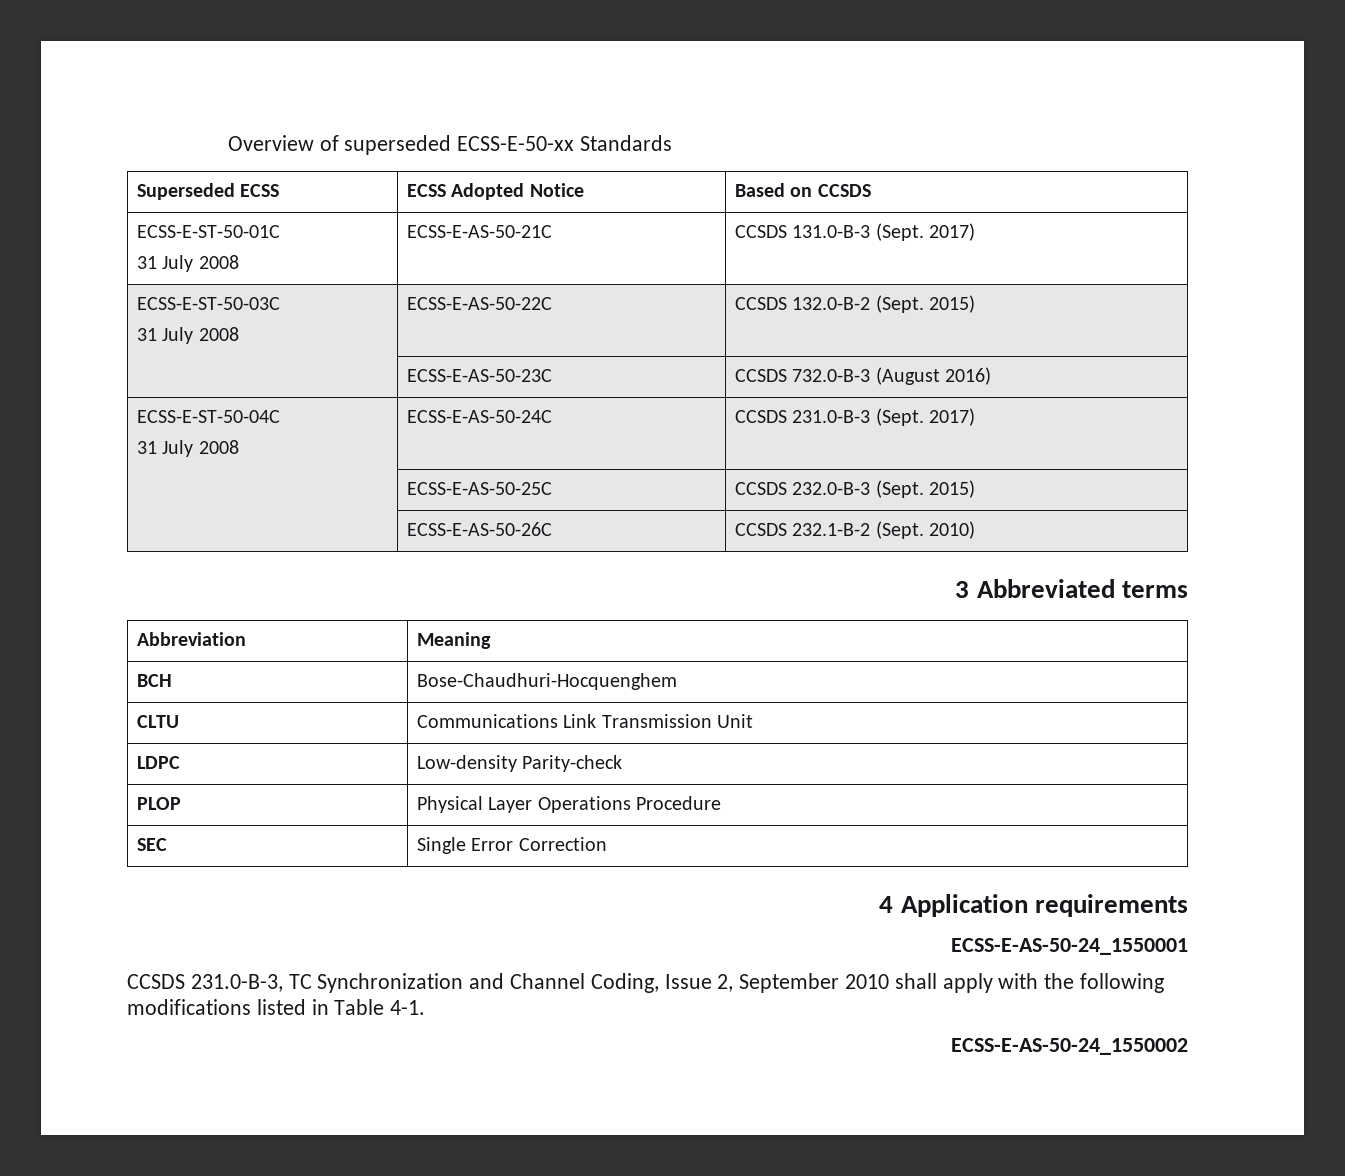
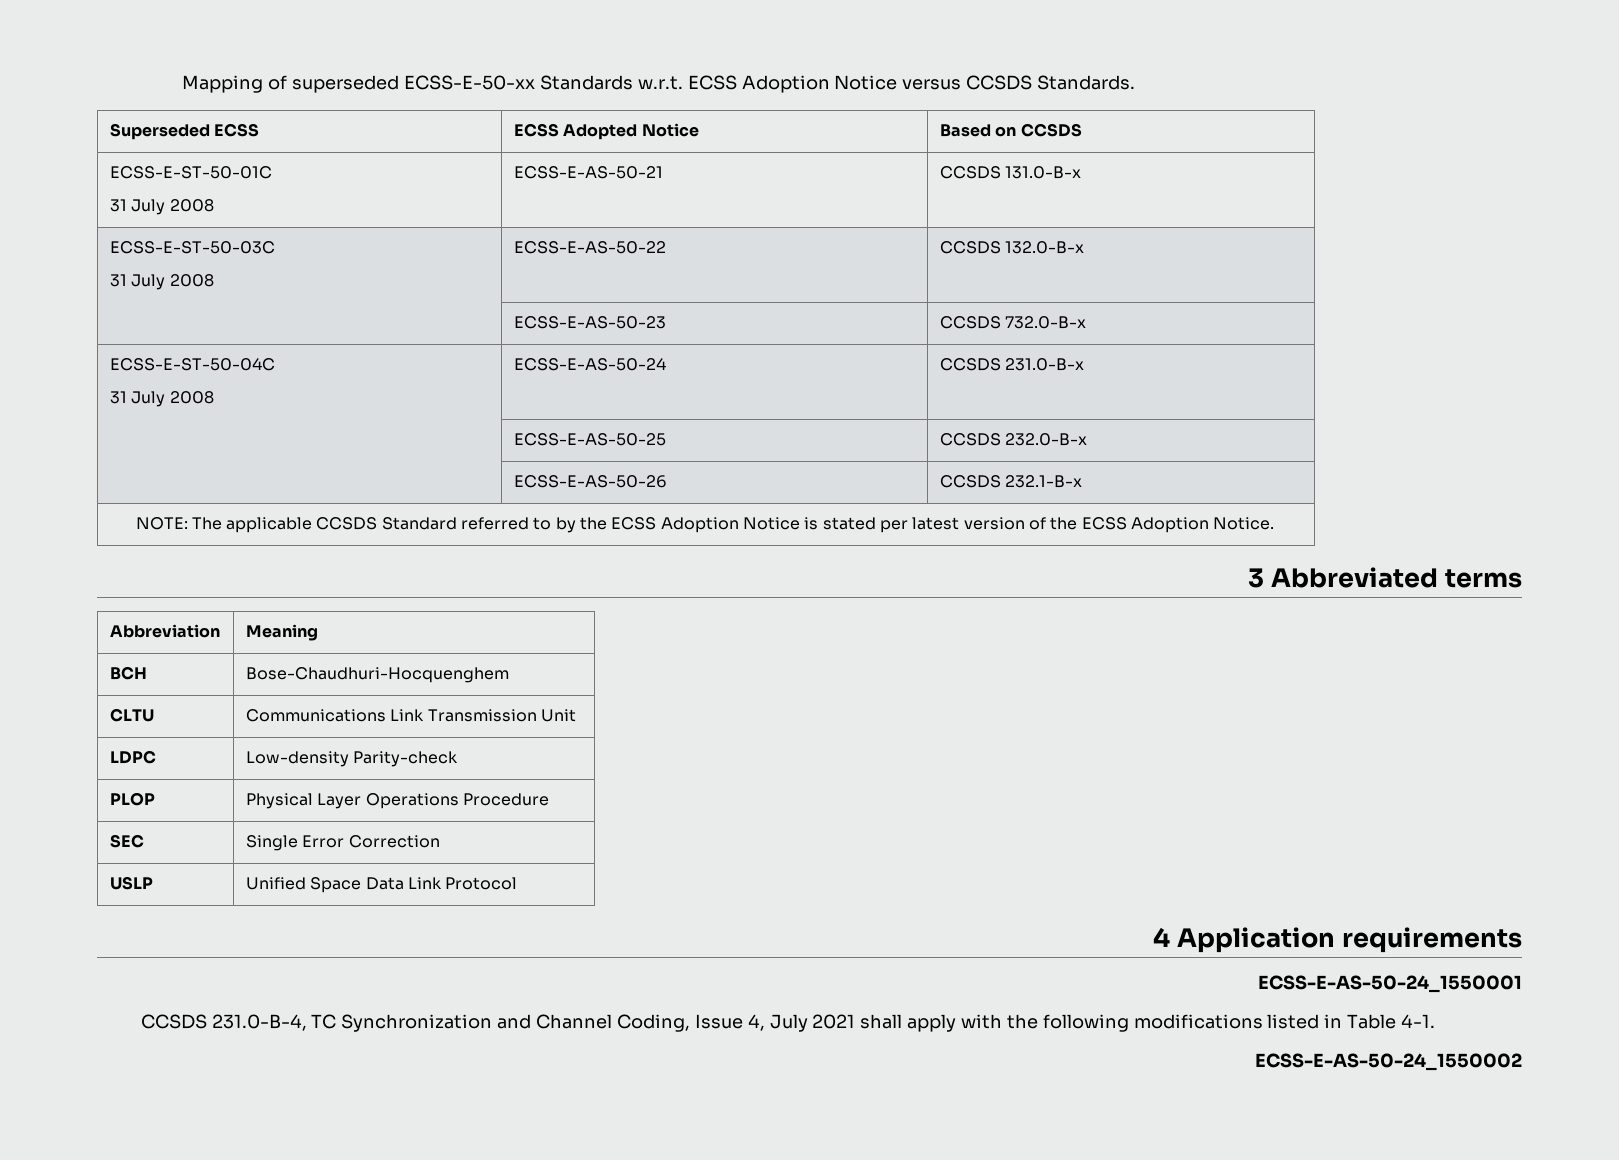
[227,135,314,151] Overview -> [182,75,264,93] Mapping
(672, 143) none -> [637,75,1135,93] w.r.t. ECSS Adoption Notice versus CCSDS Standards.
[407,225,553,238] [735,223,975,241] ECSS-E-AS-50-21C | CCSDS 131.0-B-3 (Sept. 2017) -> [513,166,663,179] [939,166,1082,179] ECSS-E-AS-50-21 | CCSDS 131.0-B-x
[407,297,553,310] [735,295,975,313] [407,369,553,382] [735,367,991,385] ECSS-E-AS-50-22C | CCSDS 132.0-B-2 (Sept. 2015) // | ECSS-E-AS-50-23C | CCSDS 732.0-B-3 (August 2016) -> [513,241,666,254] [939,241,1085,254] [513,316,666,329] [939,316,1087,329] ECSS-E-AS-50-22 | CCSDS 132.0-B-x // | ECSS-E-AS-50-23 | CCSDS 732.0-B-x
[407,410,553,423] [735,408,975,426] [407,482,553,495] [735,480,975,498] [407,522,553,536] [735,521,975,539] ECSS-E-AS-50-24C | CCSDS 231.0-B-3 (Sept. 2017) // | ECSS-E-AS-50-25C | CCSDS 232.0-B-3 (Sept. 2015) // | ECSS-E-AS-50-26C | CCSDS 232.1-B-2 (Sept. 2010) -> [513,358,666,371] [939,358,1085,371] [513,433,666,446] [939,433,1088,446] [513,475,667,488] [939,475,1083,488] [135,517,1275,533] ECSS-E-AS-50-24 | CCSDS 231.0-B-x // | ECSS-E-AS-50-25 | CCSDS 232.0-B-x // | ECSS-E-AS-50-26 | CCSDS 232.1-B-x // NOTE: The applicable CCSDS Standard referred to by the ECSS Adoption Notice is stated per latest version of the ECSS Adoption Notice.
(607, 844) none -> [109,876,153,890] [245,877,518,893] // USLP | Unified Space Data Link Protocol
[190,974,283,992] 231.0-B-3, -> [211,1014,307,1031] 231.0-B-4,
[717,973,890,993] 2, September 2010 -> [747,1014,856,1032] 4, July 2021

